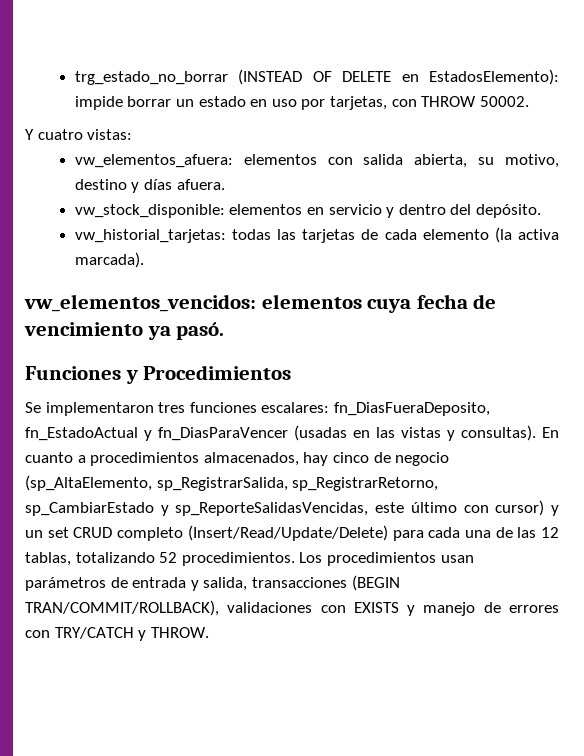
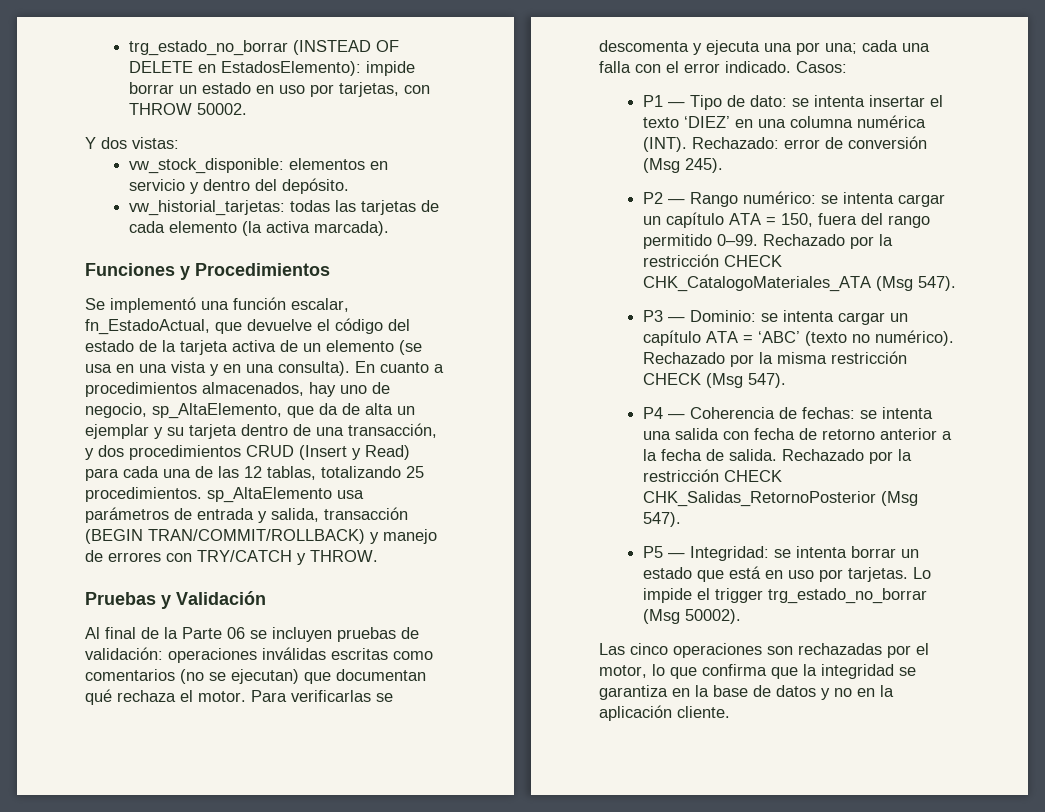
[37,129,83,140] cuatro -> [101,137,127,149] dos
[74,154,559,168] [74,179,225,193] // vw_elementos_afuera: elementos con salida abierta, su motivo, destino y días afuera. -> (179, 143) none
[24,294,497,313] [24,322,225,340] [25,365,292,384] [25,402,490,416] [25,425,536,441] vw_elementos_vencidos: elementos cuya fecha de vencimiento ya pasó. // Funciones y Procedimientos // Se implementaron tres funciones escalares: fn_DiasFueraDeposito, fn_EstadoActual y fn_DiasParaVencer (usadas en las vistas y consultas). -> [85,263,330,280] [85,297,349,313] [85,318,410,335] [85,340,422,355] [85,361,350,376] Funciones y Procedimientos // Se implementó una función escalar, fn_EstadoActual, que devuelve el código del estado de la tarjeta activa de un elemento (se usa en una vista y en una consulta).
[332,452,450,466] [25,475,439,491] [25,500,559,516] [25,525,388,541] cinco de negocio (sp_AltaElemento, sp_RegistrarSalida, sp_RegistrarRetorno, sp_CambiarEstado y sp_ReporteSalidasVencidas, este último con cursor) y un set CRUD completo (Insert/Read/Update/Delete) -> [340,382,390,394] [85,403,415,419] [85,423,437,439] [85,445,410,460] uno de negocio, sp_AltaElemento, que da de alta un ejemplar y su tarjeta dentro de una transacción, y dos procedimientos CRUD (Insert y Read)
[159,552,474,566] 52 procedimientos. Los procedimientos usan -> [406,466,424,478] [85,487,364,503] 25 procedimientos. sp_AltaElemento usa
[251,575,400,591] [25,600,399,616] transacciones (BEGIN TRAN/COMMIT/ROLLBACK), validaciones con EXISTS -> [324,507,408,520] [85,529,365,544] transacción (BEGIN TRAN/COMMIT/ROLLBACK)
(209, 632) none -> [85,591,266,609] [85,627,419,642] [85,647,433,663] [85,669,426,684] [85,689,393,705] [599,40,930,55] [599,61,847,73] [643,95,944,110] [643,115,927,128] [643,136,928,152] [643,158,724,173] [643,191,946,207] [643,212,931,228] [643,234,894,249] [643,254,783,267] [643,276,957,292] [643,310,909,325] [643,330,955,346] [643,351,908,367] [643,373,787,388] [643,407,934,419] [643,428,953,440] [643,449,913,464] [643,469,783,482] [643,491,919,507] [643,512,682,527] [643,546,920,561] [643,566,932,582] [643,588,928,604] [643,609,742,624] [599,643,929,658] [599,664,916,679] [599,685,894,700] [599,705,730,721] // Pruebas y Validación // Al final de la Parte 06 se incluyen pruebas de validación: operaciones inválidas escritas como comentarios (no se ejecutan) que documentan qué rechaza el motor. Para verificarlas se descomenta y ejecuta una por una; cada una falla con el error indicado. Casos: // P1 — Tipo de dato: se intenta insertar el texto ‘DIEZ’ en una columna numérica (INT). Rechazado: error de conversión (Msg 245). // P2 — Rango numérico: se intenta cargar un capítulo ATA = 150, fuera del rango permitido 0–99. Rechazado por la restricción CHECK CHK_CatalogoMateriales_ATA (Msg 547). // P3 — Dominio: se intenta cargar un capítulo ATA = ‘ABC’ (texto no numérico). Rechazado por la misma restricción CHECK (Msg 547). // P4 — Coherencia de fechas: se intenta una salida con fecha de retorno anterior a la fecha de salida. Rechazado por la restricción CHECK CHK_Salidas_RetornoPosterior (Msg 547). // P5 — Integridad: se intenta borrar un estado que está en uso por tarjetas. Lo impide el trigger trg_estado_no_borrar (Msg 50002). // Las cinco operaciones son rechazadas por el motor, lo que confirma que la integridad se garantiza en la base de datos y no en la aplicación cliente.

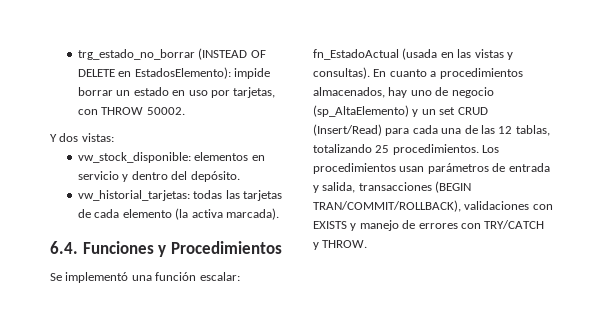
(390, 228) none -> [50,241,78,254] 6.4.
[291,298,349,312] [85,318,410,335] [85,340,422,355] [85,361,350,376] escalar, fn_EstadoActual, que devuelve el código del estado de la tarjeta activa de un elemento (se usa en una vista y en una consulta). -> [199,272,240,281] [313,48,513,60] [313,67,370,79] escalar: fn_EstadoActual (usada en las vistas y consultas).
[85,403,415,419] [85,423,437,439] [85,445,410,460] negocio, sp_AltaElemento, que da de alta un ejemplar y su tarjeta dentro de una transacción, y dos procedimientos CRUD (Insert y Read) -> [451,87,494,98] [313,105,488,117] [313,124,382,136] negocio (sp_AltaElemento) y un set CRUD (Insert/Read)
[207,487,364,503] sp_AltaElemento usa -> [482,145,500,153] [313,163,425,174] Los procedimientos usan
[324,507,408,520] [85,529,365,544] transacción (BEGIN TRAN/COMMIT/ROLLBACK) -> [358,181,472,193] [313,200,553,212] [313,221,347,229] transacciones (BEGIN TRAN/COMMIT/ROLLBACK), validaciones con EXISTS
[85,591,266,609] [85,627,419,642] [85,647,433,663] [85,669,426,684] [85,689,393,705] [599,40,930,55] [599,61,847,73] [643,95,944,110] [643,115,927,128] [643,136,928,152] [643,158,724,173] [643,191,946,207] [643,212,931,228] [643,234,894,249] [643,254,783,267] [643,276,957,292] [643,310,909,325] [643,330,955,346] [643,351,908,367] [643,373,787,388] [643,407,934,419] [643,428,953,440] [643,449,913,464] [643,469,783,482] [643,491,919,507] [643,512,682,527] [643,546,920,561] [643,566,932,582] [643,588,928,604] [643,609,742,624] [599,643,929,658] [599,664,916,679] [599,685,894,700] [599,705,730,721] // Pruebas y Validación // Al final de la Parte 06 se incluyen pruebas de validación: operaciones inválidas escritas como comentarios (no se ejecutan) que documentan qué rechaza el motor. Para verificarlas se descomenta y ejecuta una por una; cada una falla con el error indicado. Casos: // P1 — Tipo de dato: se intenta insertar el texto ‘DIEZ’ en una columna numérica (INT). Rechazado: error de conversión (Msg 245). // P2 — Rango numérico: se intenta cargar un capítulo ATA = 150, fuera del rango permitido 0–99. Rechazado por la restricción CHECK CHK_CatalogoMateriales_ATA (Msg 547). // P3 — Dominio: se intenta cargar un capítulo ATA = ‘ABC’ (texto no numérico). Rechazado por la misma restricción CHECK (Msg 547). // P4 — Coherencia de fechas: se intenta una salida con fecha de retorno anterior a la fecha de salida. Rechazado por la restricción CHECK CHK_Salidas_RetornoPosterior (Msg 547). // P5 — Integridad: se intenta borrar un estado que está en uso por tarjetas. Lo impide el trigger trg_estado_no_borrar (Msg 50002). // Las cinco operaciones son rechazadas por el motor, lo que confirma que la integridad se garantiza en la base de datos y no en la aplicación cliente. -> (368, 244) none

